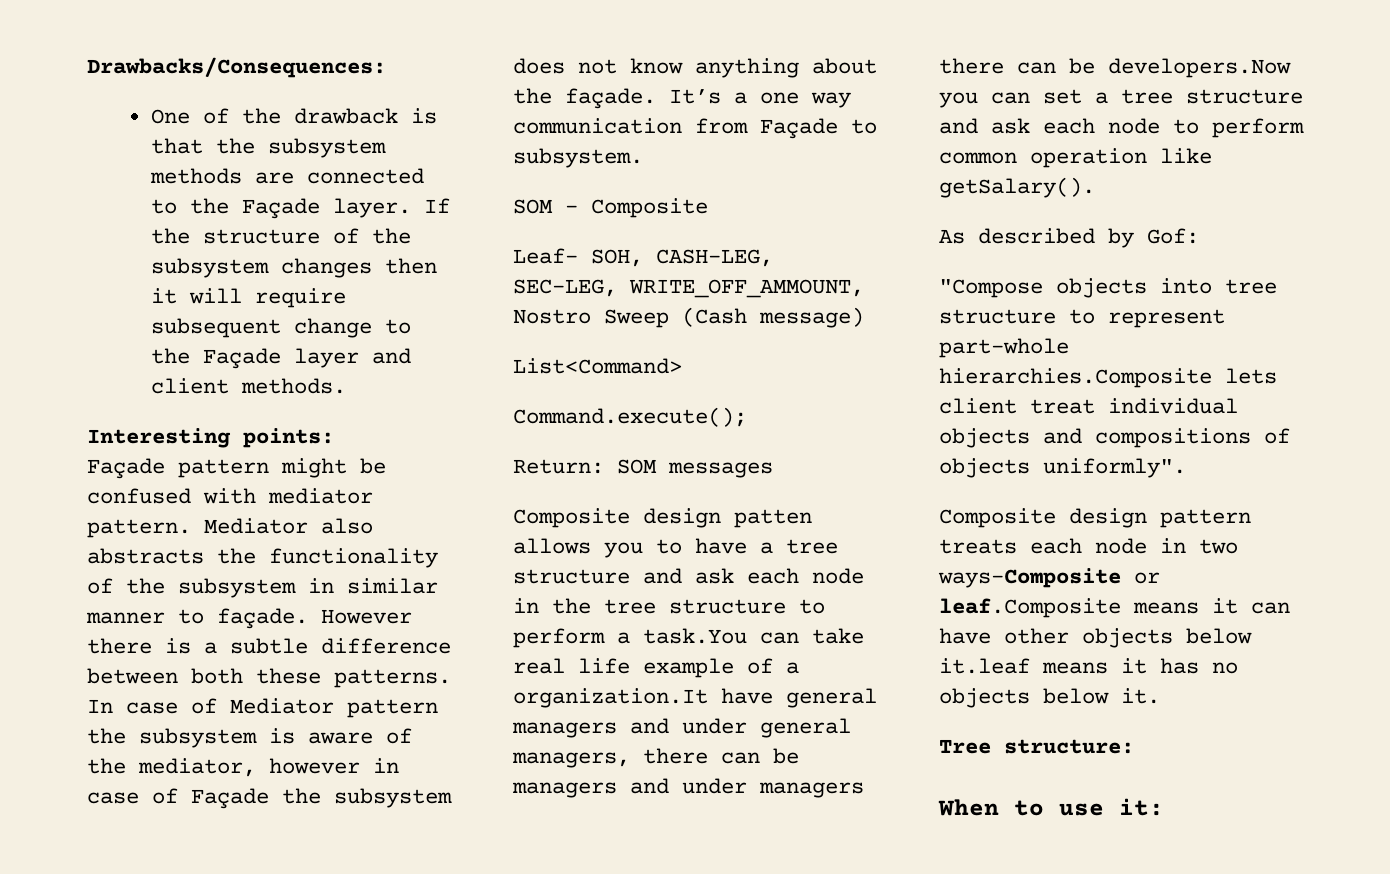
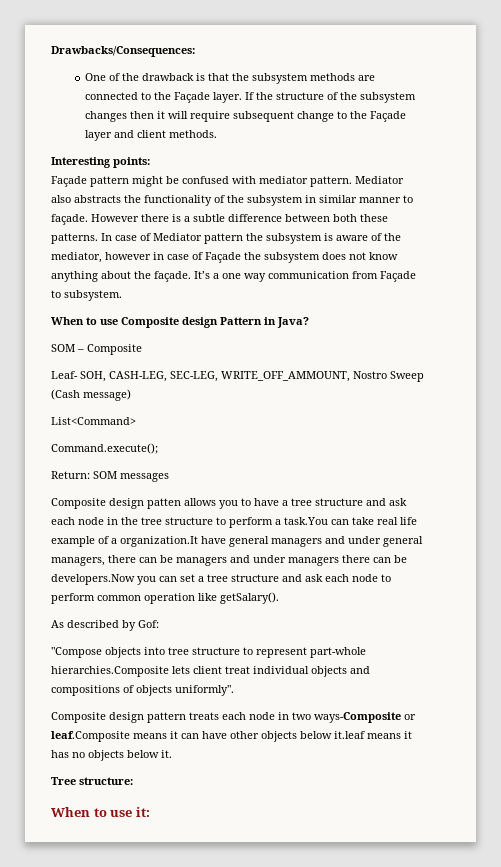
(643, 158) none -> [51,317,309,328] // When to use Composite design Pattern in Java?

